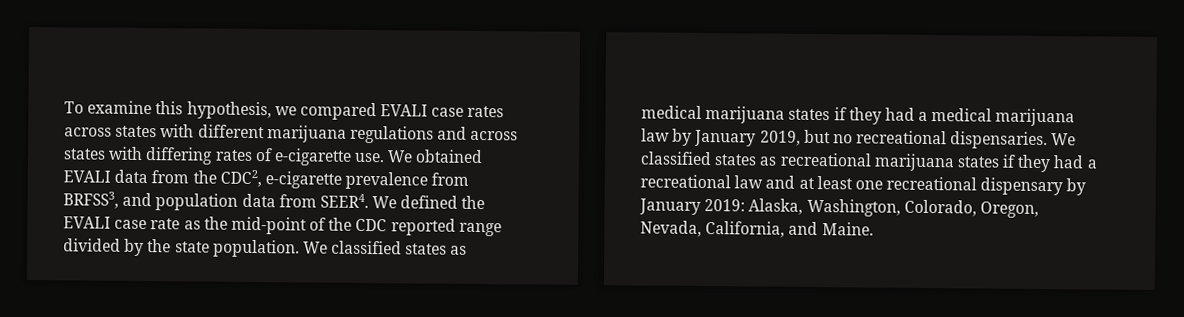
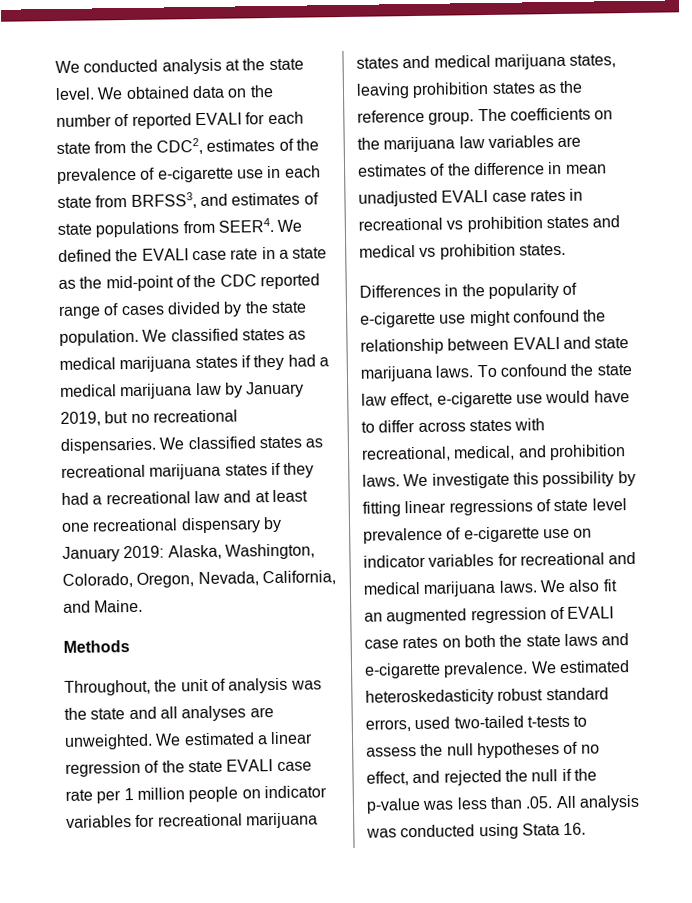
[64,100,505,121] [64,124,519,144] [63,146,484,166] [63,169,470,190] [63,191,276,211] To examine this hypothesis, we compared EVALI case rates across states with different marijuana regulations and across states with differing rates of e-cigarette use. We obtained EVALI data from the CDC2, e-cigarette prevalence from BRFSS3, and population data -> [55,58,304,75] [55,84,274,101] [56,111,304,129] [56,137,319,155] [57,165,321,185] [57,192,319,209] [57,221,180,238] We conducted analysis at the state level. We obtained data on the number of reported EVALI for each state from the CDC2, estimates of the prevalence of e-cigarette use in each state from BRFSS3, and estimates of state populations
(181, 224) none -> [261,246,328,260] in a state
(502, 229) none -> [103,303,165,316] of cases
(874, 229) none -> [63,640,130,653] [64,677,322,696] [64,705,274,722] [64,731,314,750] [65,759,312,777] [65,785,327,804] [66,812,318,829] [356,53,617,70] [356,80,584,99] [357,107,614,125] [357,135,582,153] [357,161,607,177] [358,188,584,207] [358,215,621,233] [359,243,566,260] [359,282,578,300] [360,309,607,328] [360,336,630,355] [360,363,632,382] [361,390,630,408] [361,418,546,433] [361,444,626,462] [362,470,636,489] [362,498,627,517] [363,526,593,544] [363,551,637,568] [363,579,617,597] [364,606,615,625] [364,633,630,649] [364,660,630,679] [365,687,609,706] [365,715,588,732] [366,741,600,759] [366,768,597,786] [366,794,640,814] [366,822,587,840] // Methods // Throughout, the unit of analysis was the state and all analyses are unweighted. We estimated a linear regression of the state EVALI case rate per 1 million people on indicator variables for recreational marijuana states and medical marijuana states, leaving prohibition states as the reference group. The coefficients on the marijuana law variables are estimates of the difference in mean unadjusted EVALI case rates in recreational vs prohibition states and medical vs prohibition states. // Differences in the popularity of e-cigarette use might confound the relationship between EVALI and state marijuana laws. To confound the state law effect, e-cigarette use would have to differ across states with recreational, medical, and prohibition laws. We investigate this possibility by fitting linear regressions of state level prevalence of e-cigarette use on indicator variables for recreational and medical marijuana laws. We also fit an augmented regression of EVALI case rates on both the state laws and e-cigarette prevalence. We estimated heteroskedasticity robust standard errors, used two-tailed t-tests to assess the null hypotheses of no effect, and rejected the null if the p-value was less than .05. All analysis was conducted using Stata 16.

